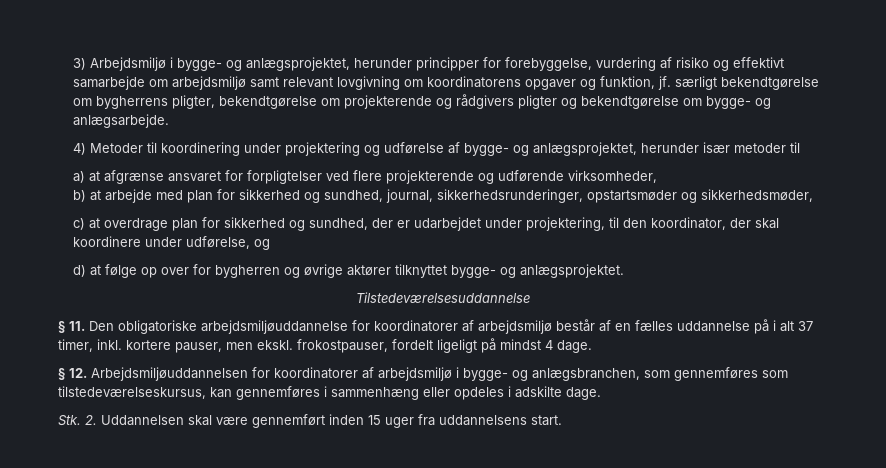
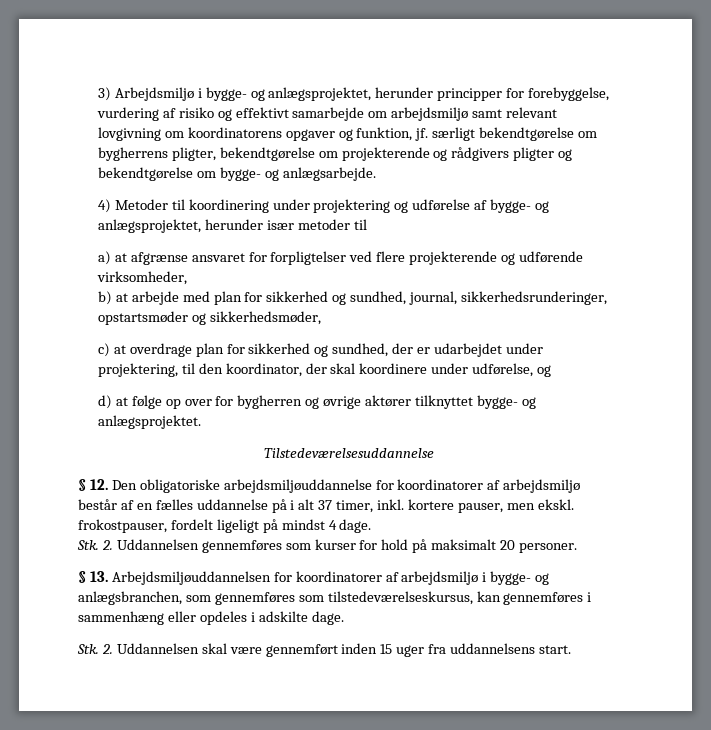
[69,321,85,331] 11. -> [89,479,108,490] 12.
[58,368,87,380] // § 12. -> [77,539,578,553] [78,571,108,583] // Stk. 2. Uddannelsen gennemføres som kurser for hold på maksimalt 20 personer. // § 13.

